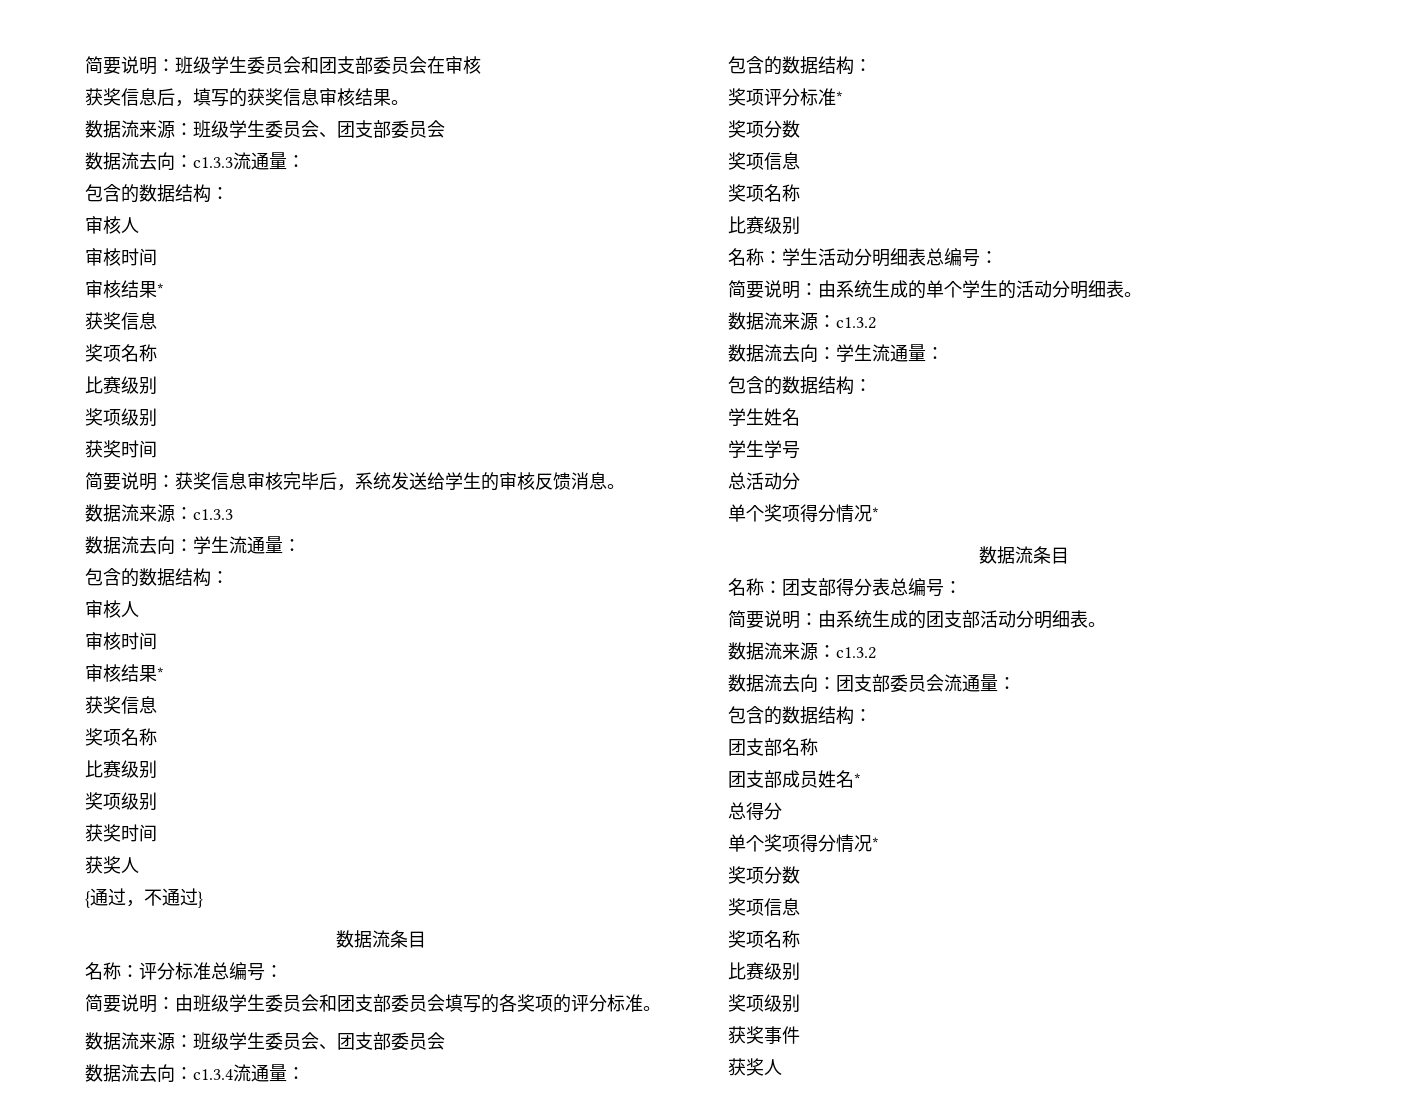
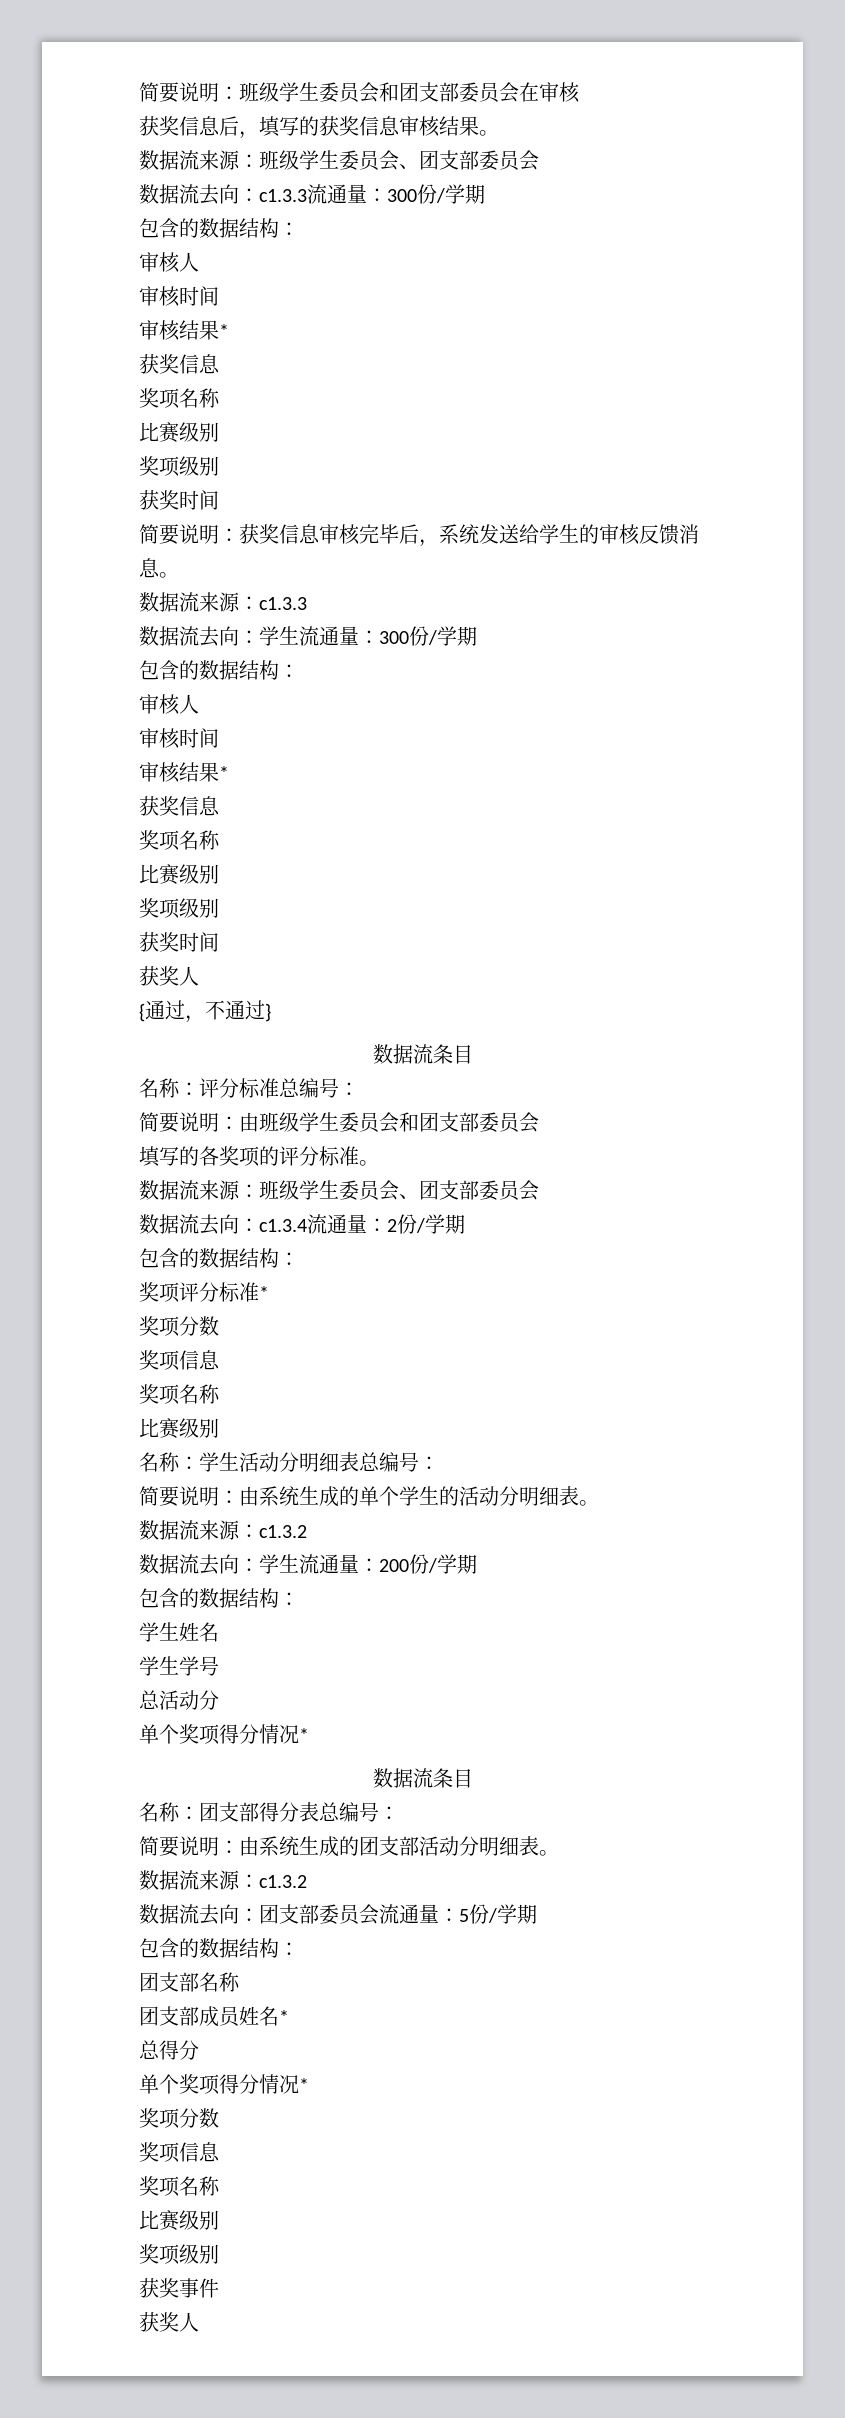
(305, 161) none -> [387,184,485,204] 300份/学期
(301, 545) none -> [379,626,477,646] 300份/学期
(445, 1003) none -> (539, 1122) //
(305, 1073) none -> [387,1214,465,1234] 2份/学期
(944, 353) none -> [379,1554,477,1574] 200份/学期
(1016, 683) none -> [459,1904,537,1924] 5份/学期

